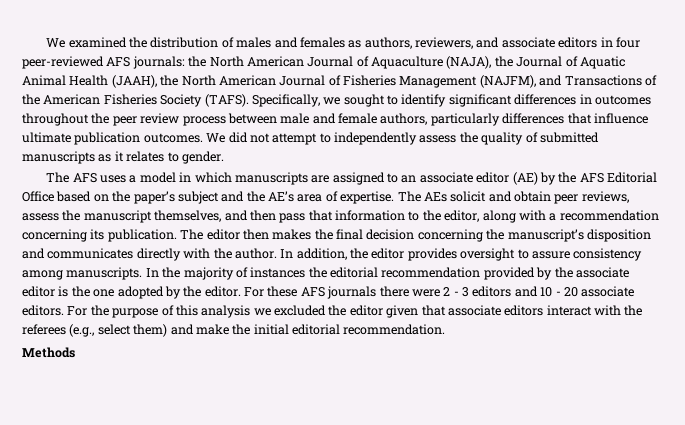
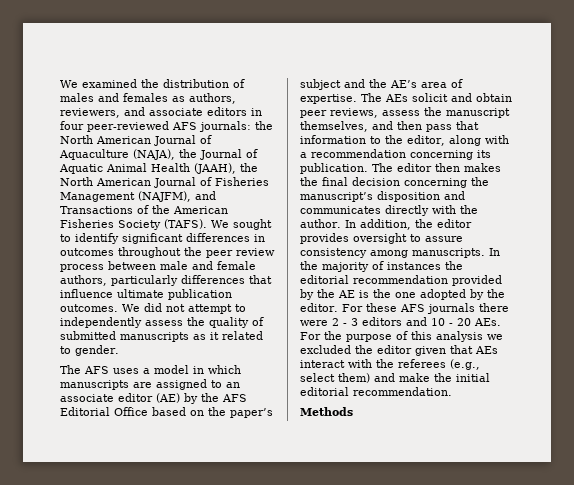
[251,94,341,107] Specifically, we -> [211,220,229,228] We
[126,151,165,162] relates -> [222,331,263,340] related
[575,267,629,278] [22,286,55,297] associate editor -> [338,290,355,298] AE
[581,286,635,297] [22,305,64,316] associate editors. -> [474,318,501,326] AEs.
[447,305,544,316] associate editors -> [475,346,498,354] AEs

